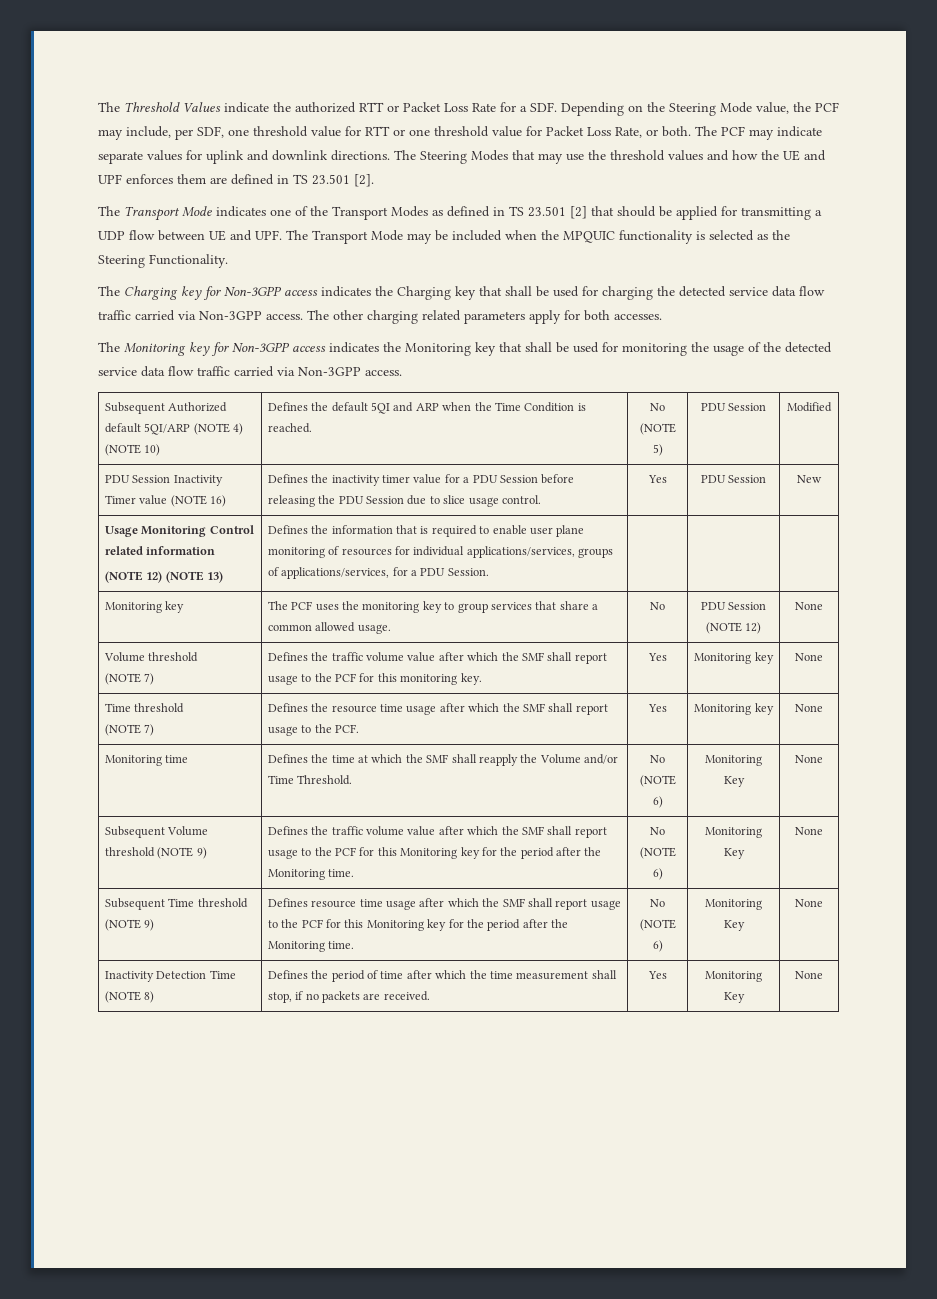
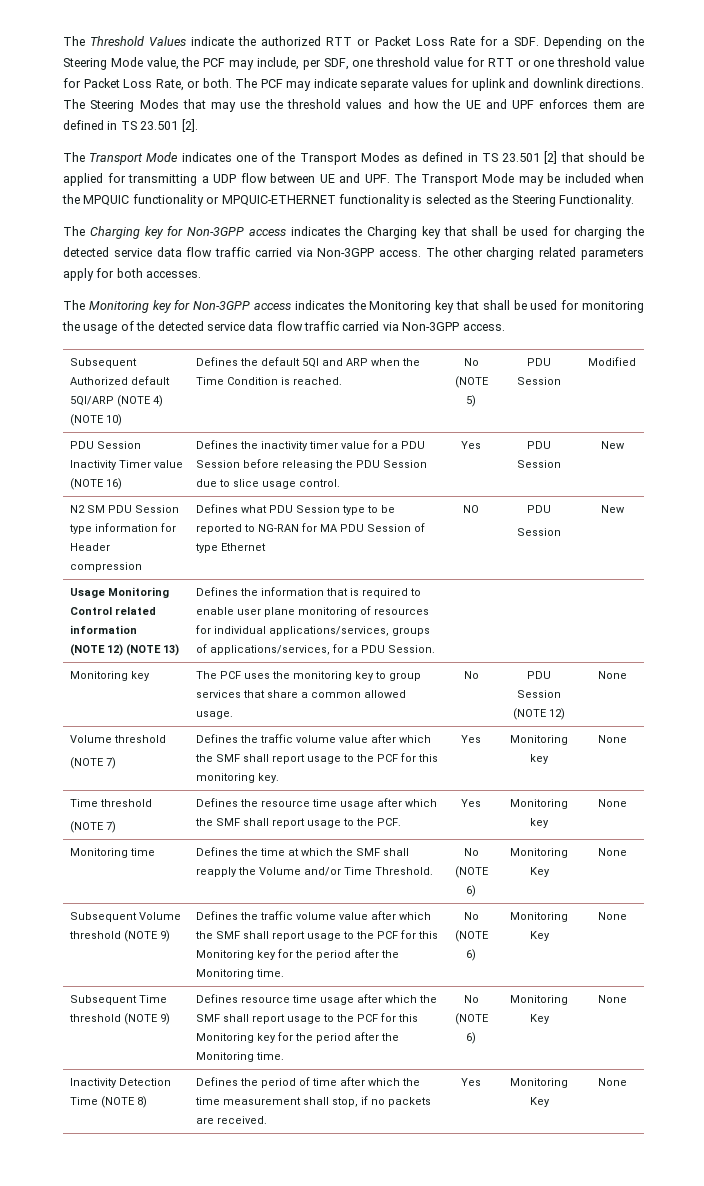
(693, 237) none -> [206,194,410,207] or MPQUIC-ETHERNET functionality
(822, 479) none -> [69,505,179,513] [68,523,176,534] [69,543,110,551] [69,562,142,572] [195,504,395,515] [195,523,425,534] [194,543,266,553] [463,505,479,513] [527,505,551,513] [517,528,561,536] [600,505,625,513] // N2 SM PDU Session type information for Header compression | Defines what PDU Session type to be reported to NG-RAN for MA PDU Session of type Ethernet | NO | PDU // Session | New

